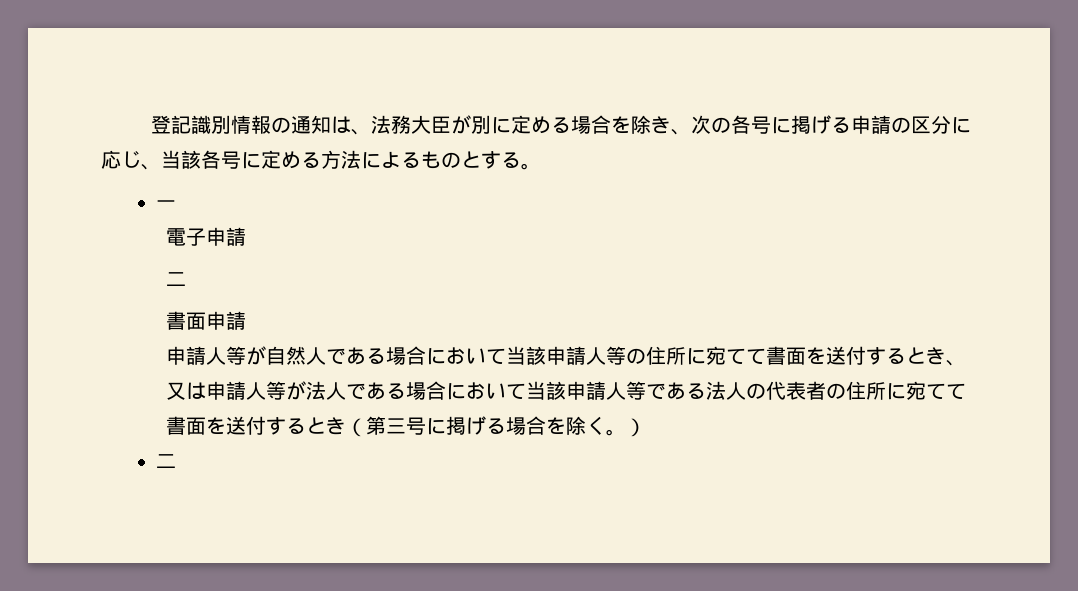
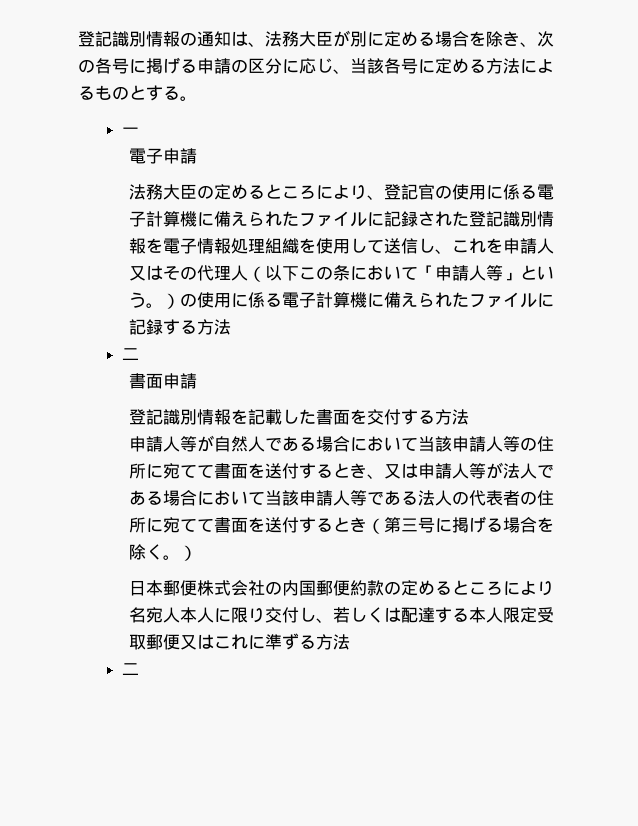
[166,272,187,286] [166,311,247,330] 二 // 書面申請 -> [129,184,555,200] [129,211,555,227] [129,238,555,254] [129,265,555,282] [129,292,555,309] [129,319,232,335] [122,348,140,360] [129,373,198,389] [129,409,470,425] 法務大臣の定めるところにより、登記官の使用に係る電子計算機に備えられたファイルに記録された登記識別情報を電子情報処理組織を使用して送信し、これを申請人又はその代理人（以下この条において「申請人等」という。）の使用に係る電子計算機に備えられたファイルに記録する方法 // 二 // 書面申請 // 登記識別情報を記載した書面を交付する方法
(647, 427) none -> [129,580,555,596] [129,607,555,623] [129,633,351,650] // 日本郵便株式会社の内国郵便約款の定めるところにより名宛人本人に限り交付し、若しくは配達する本人限定受取郵便又はこれに準ずる方法

